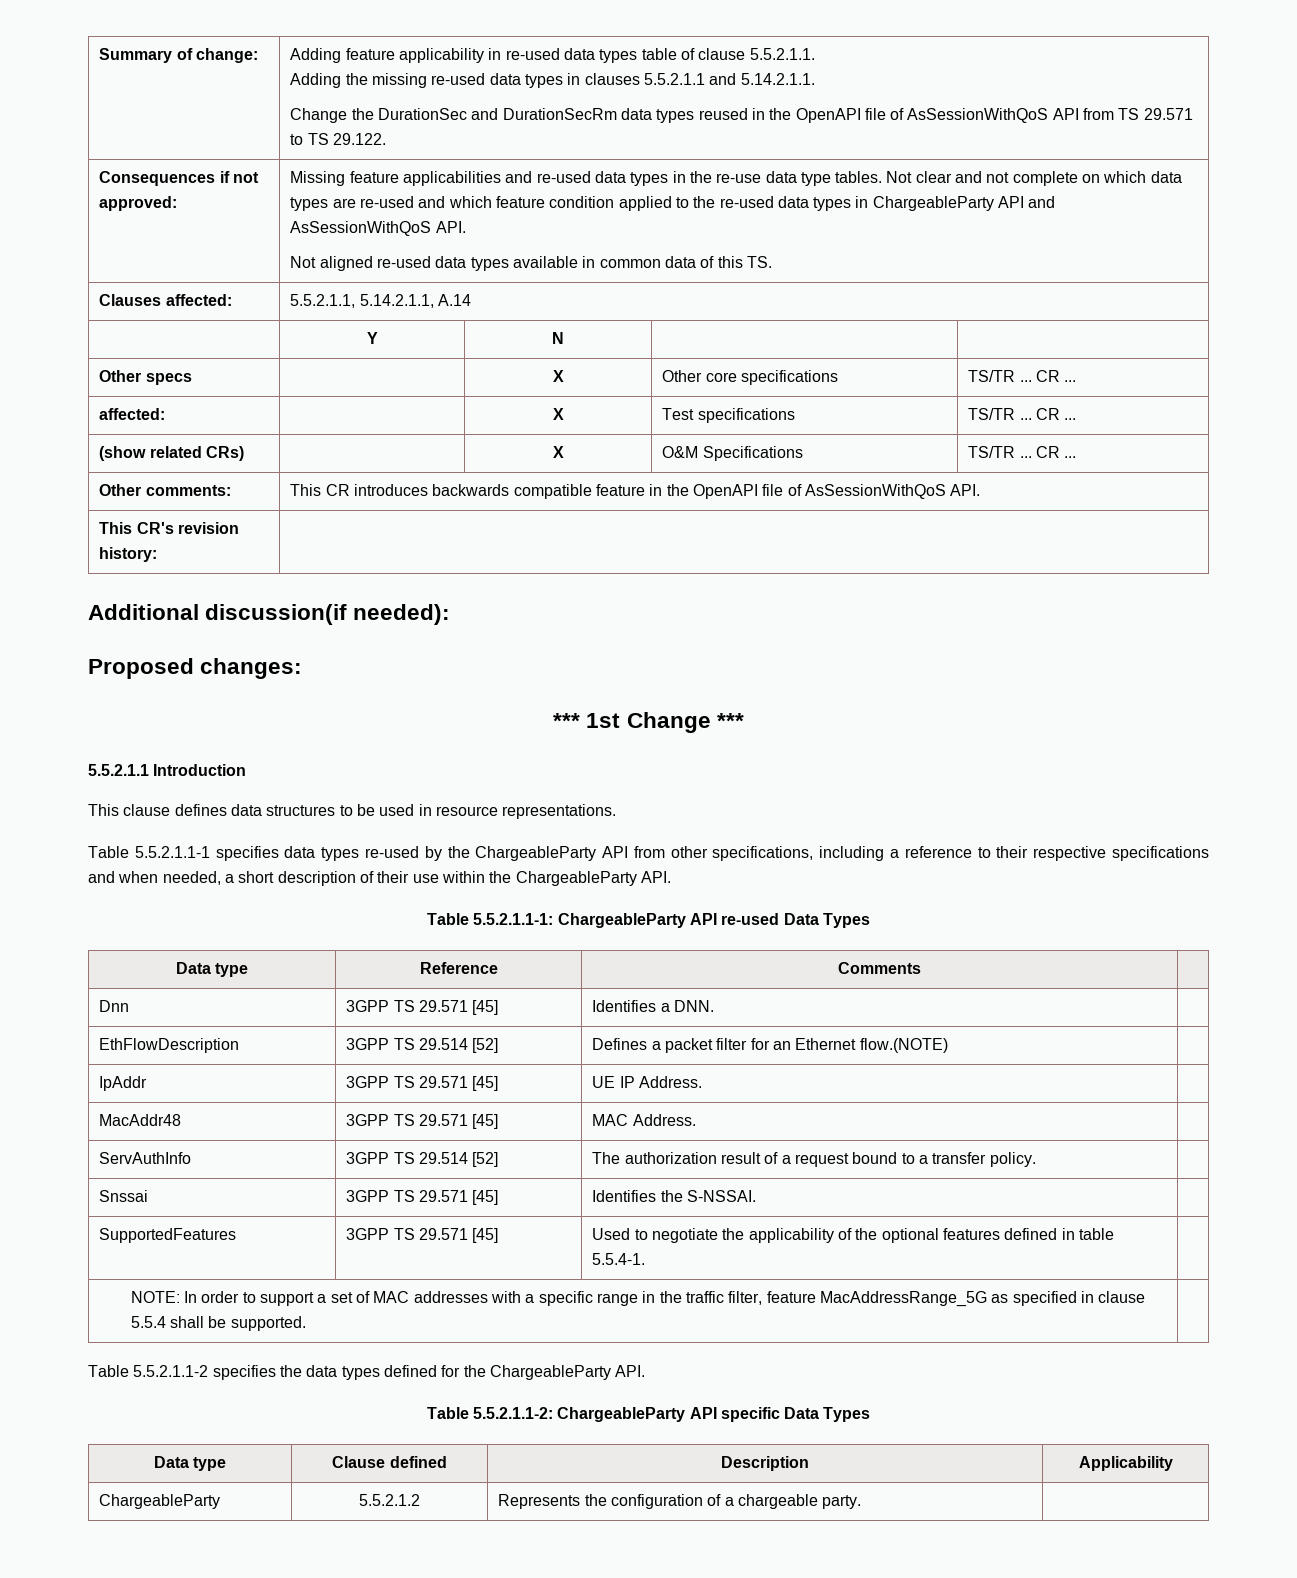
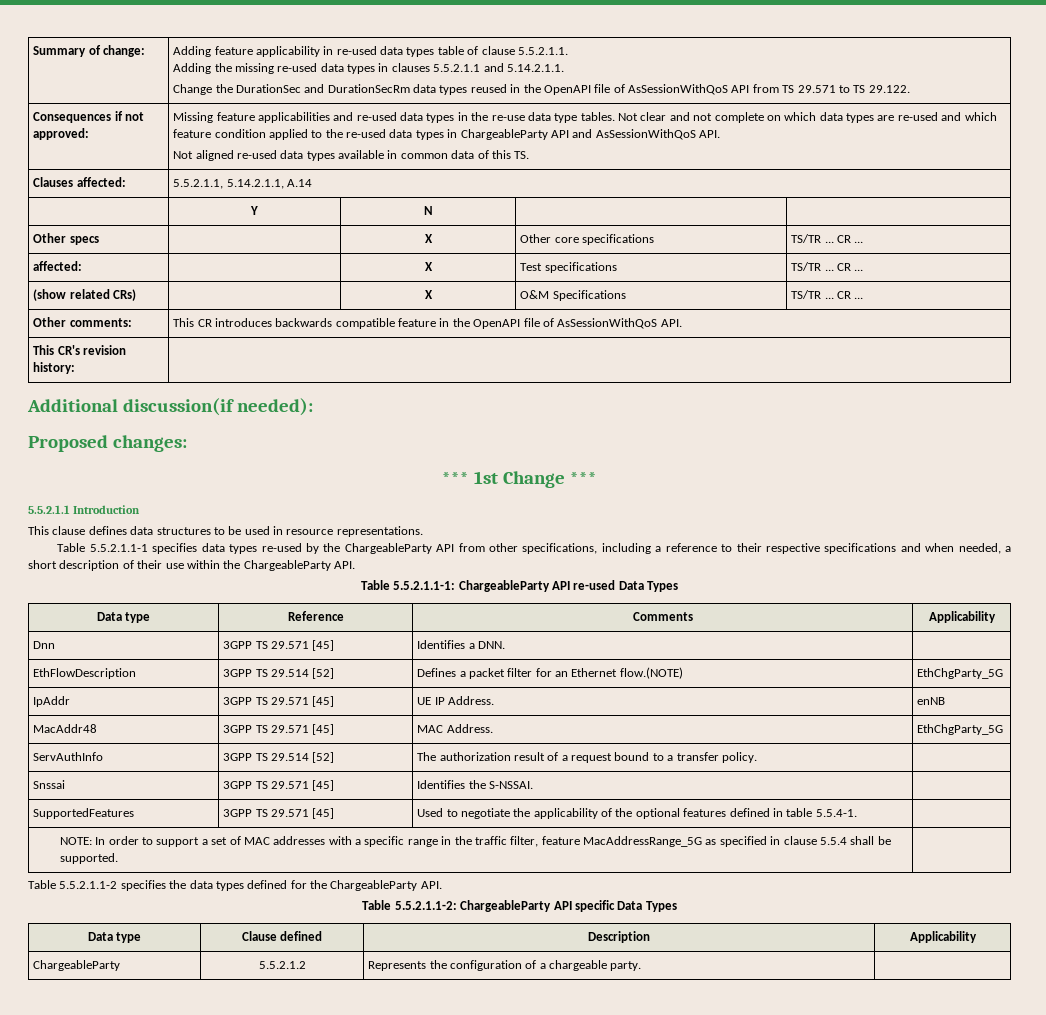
(921, 968) none -> [928,611,996,623] Applicability
(948, 1045) none -> [917,668,1004,679] EthChgParty_5G
(702, 1082) none -> [917,697,946,705] enNB
(696, 1120) none -> [917,724,1004,735] EthChgParty_5G

